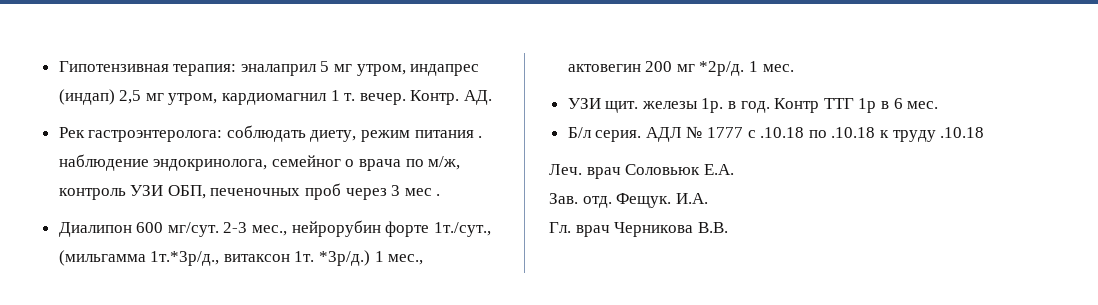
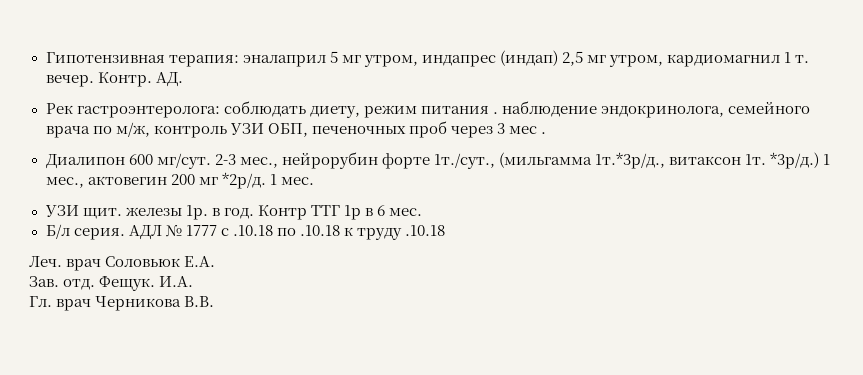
[271,155,355,167] семейног о -> [727,101,810,114] семейного

